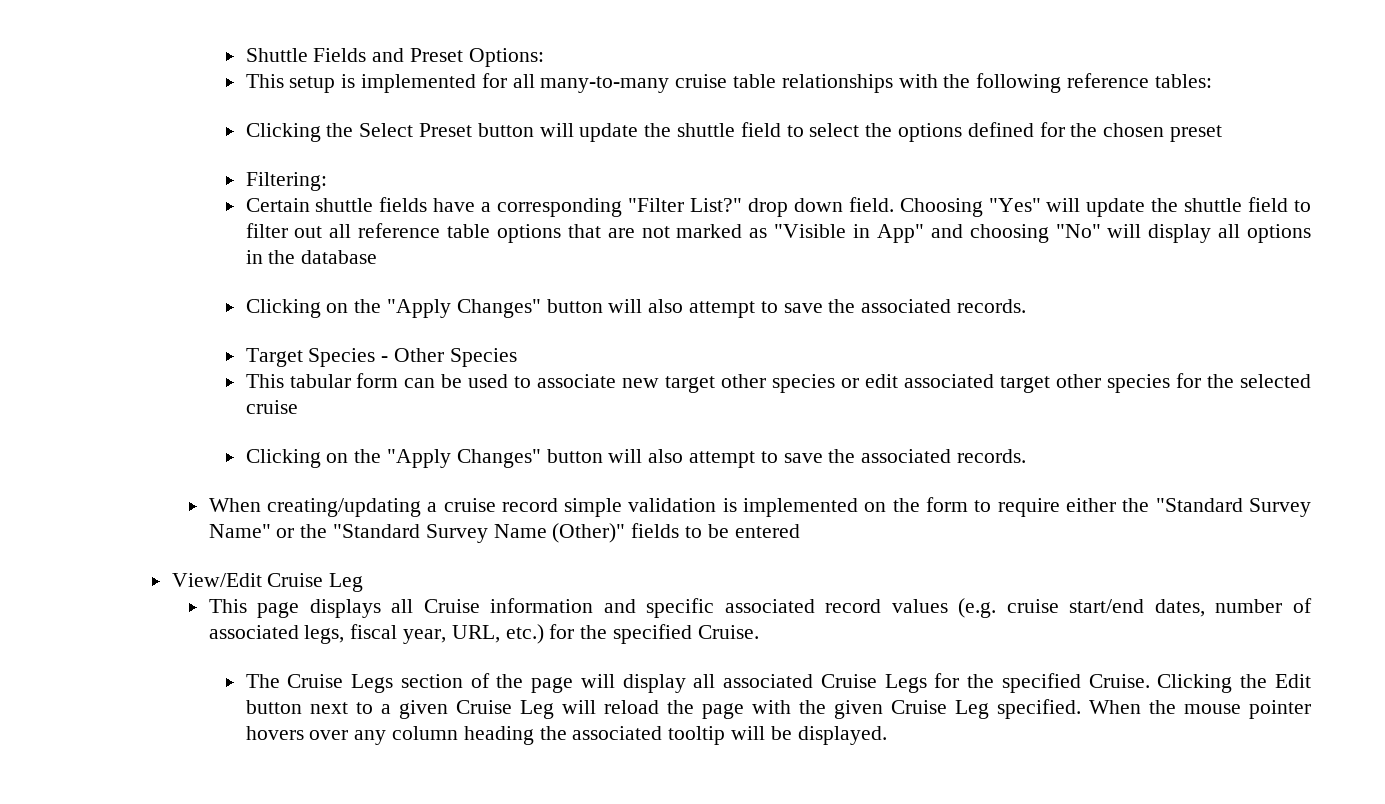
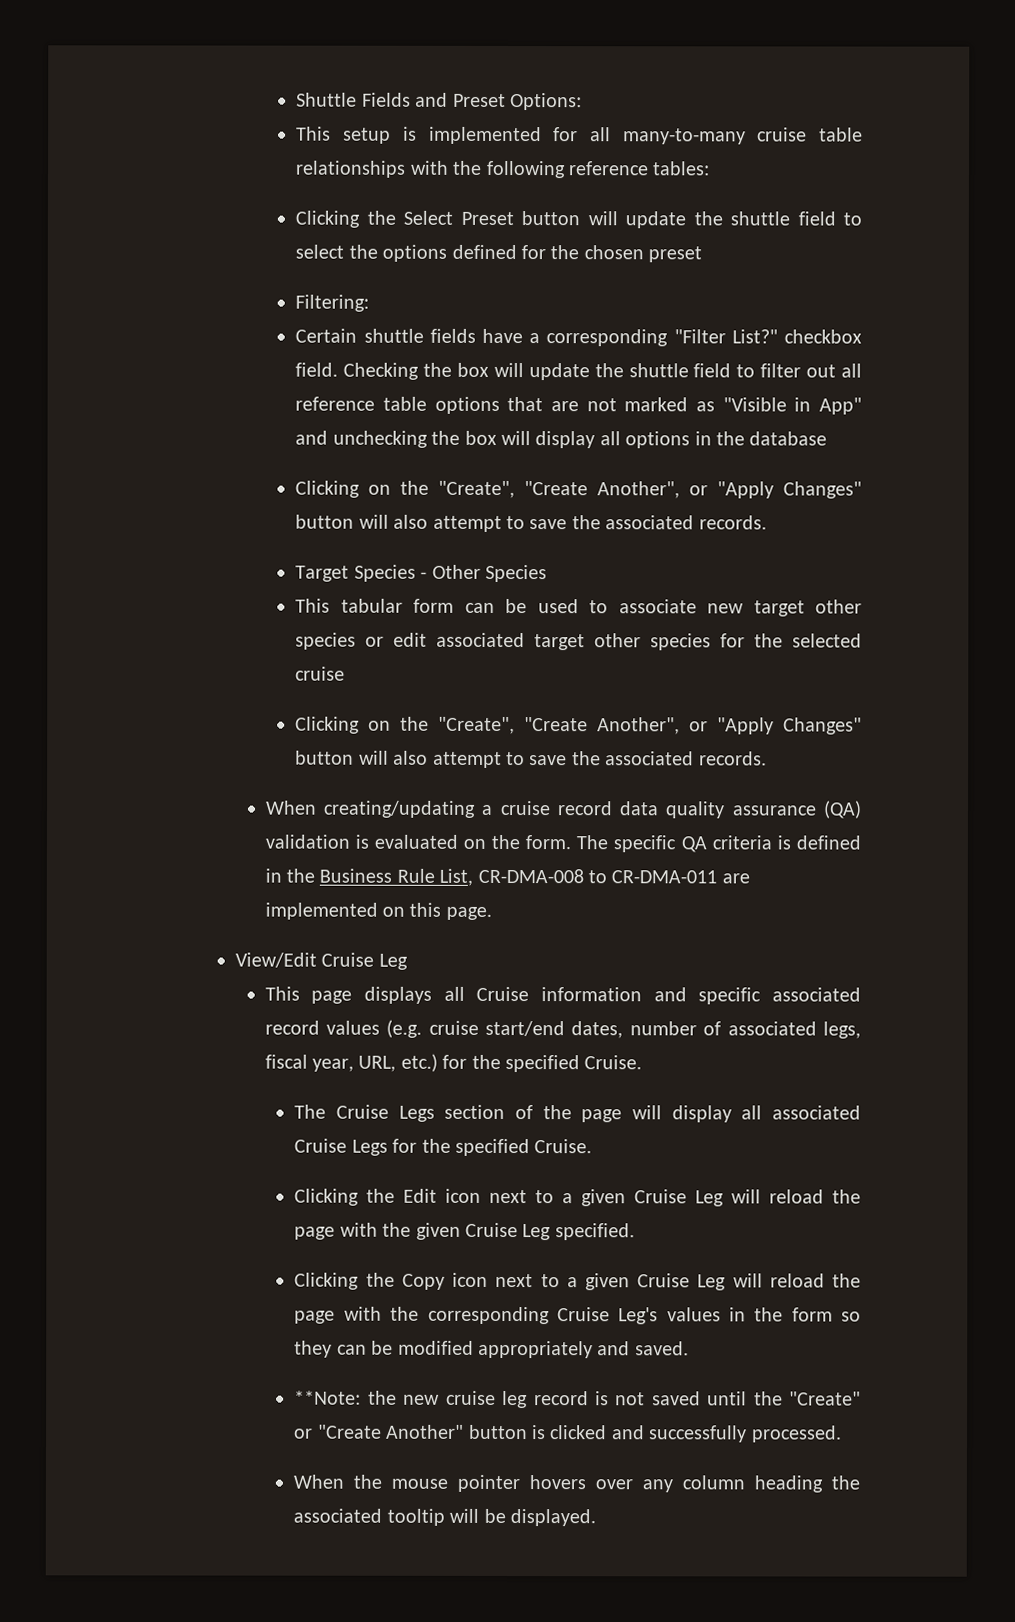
[747,197,1041,217] drop down field. Choosing "Yes" -> [784,329,862,344] [295,362,490,380] checkbox field. Checking the box
[969,224,1101,243] choosing "No" -> [332,430,497,448] unchecking the box
(382, 306) none -> [438,480,709,499] "Create", "Create Another", or
(382, 456) none -> [438,716,709,735] "Create", "Create Another", or
[564,497,1311,517] [208,523,800,543] simple validation is implemented on the form to require either the "Standard Survey Name" or the "Standard Survey Name (Other)" fields to be entered -> [619,800,862,819] [264,834,861,853] [264,868,750,886] [264,902,492,920] data quality assurance (QA) validation is evaluated on the form. The specific QA criteria is defined in the Business Rule List, CR-DMA-008 to CR-DMA-011 are implemented on this page.
(1150, 681) none -> (593, 1146) //
[245,700,302,714] button -> [445,1188,482,1203] icon
(1081, 709) none -> [294,1272,862,1291] [294,1306,861,1325] [294,1340,689,1359] [294,1390,861,1409] [294,1424,842,1443] // Clicking the Copy icon next to a given Cruise Leg will reload the page with the corresponding Cruise Leg's values in the form so they can be modified appropriately and saved. // **Note: the new cruise leg record is not saved until the "Create" or "Create Another" button is clicked and successfully processed. //

